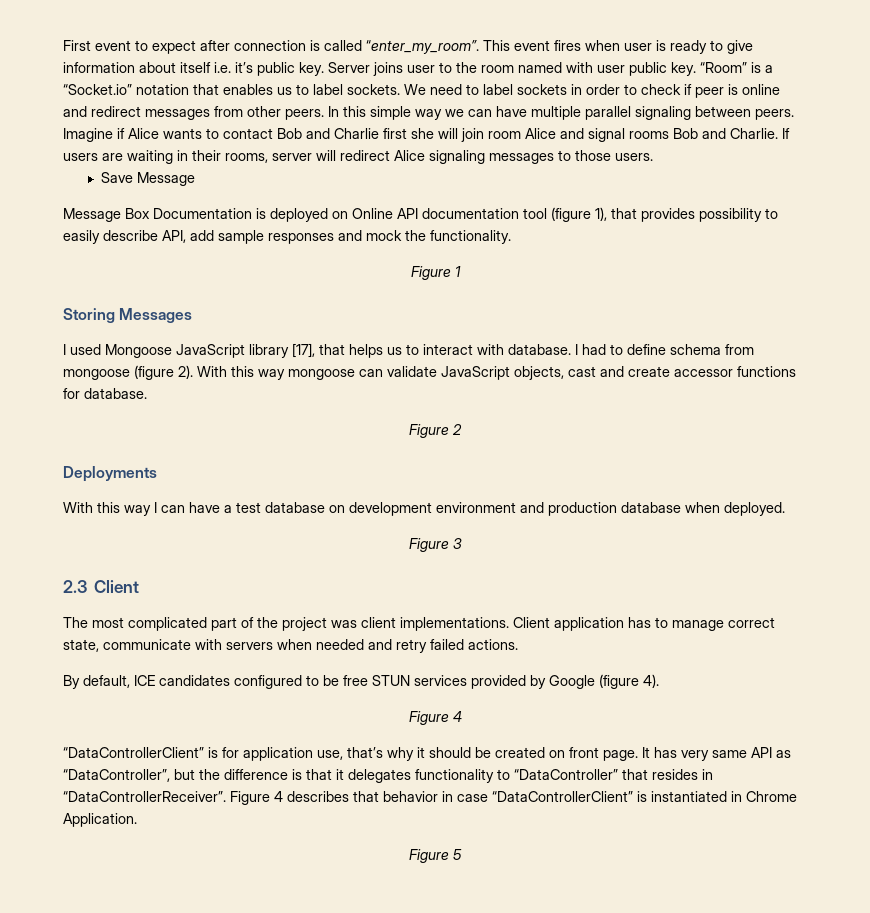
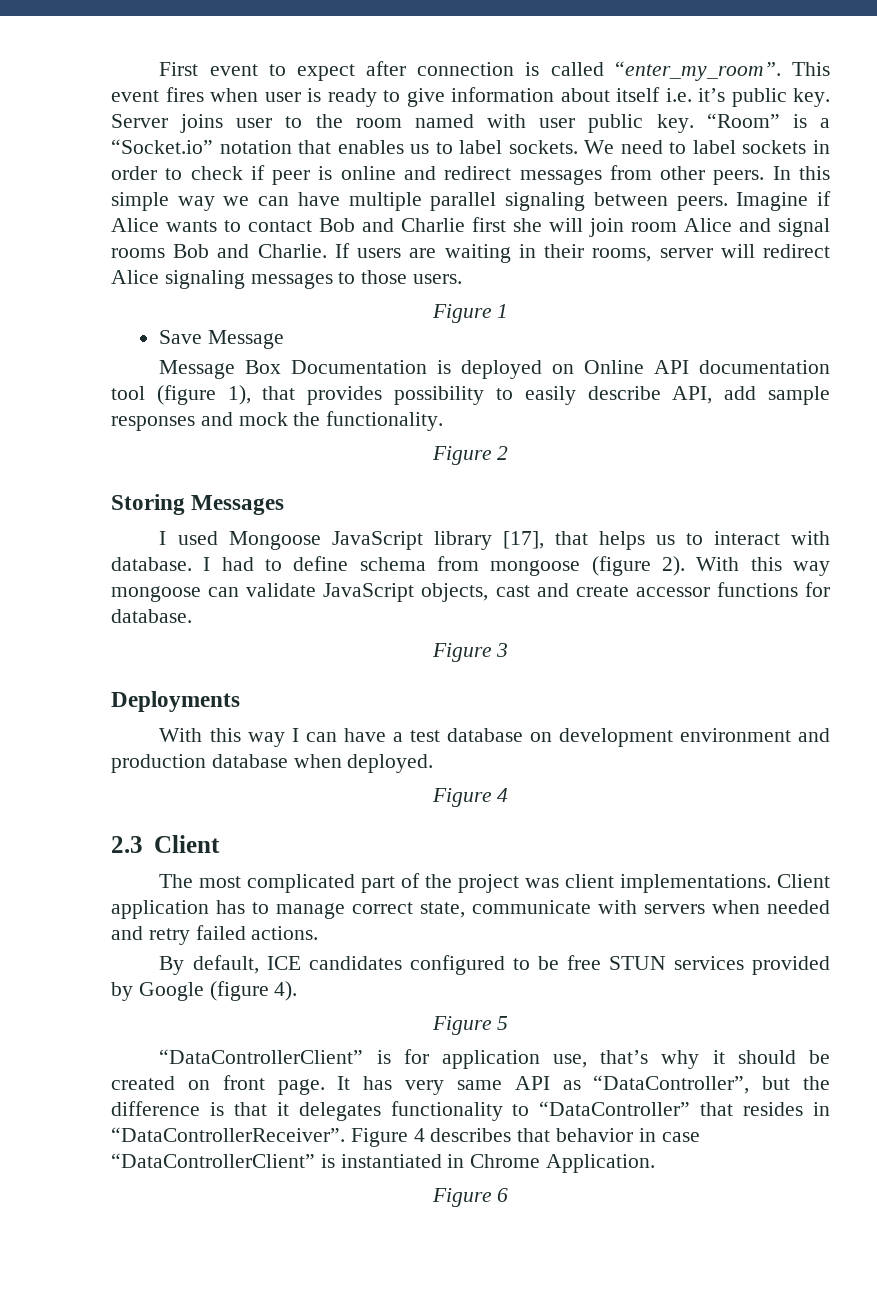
(653, 157) none -> [431,304,509,323] // Figure 1
[454,266,461,277] 1 -> [497,446,509,460] 2
[452,424,462,435] 2 -> [496,643,509,657] 3
[452,538,462,549] 3 -> [497,788,509,802] 4
[452,711,462,722] 4 -> [497,1016,509,1030] 5
[453,849,462,860] 5 -> [497,1188,509,1202] 6

